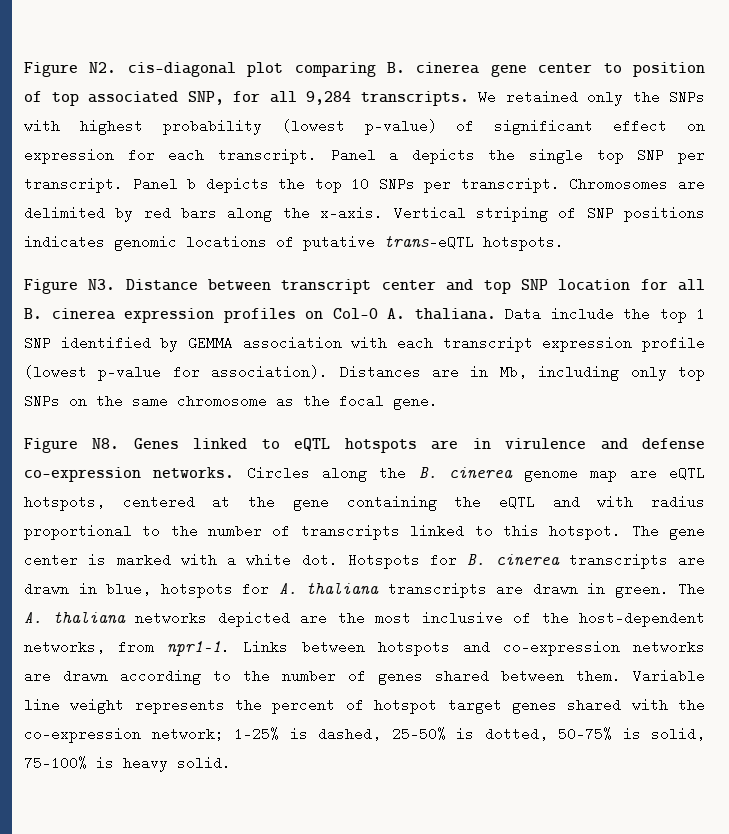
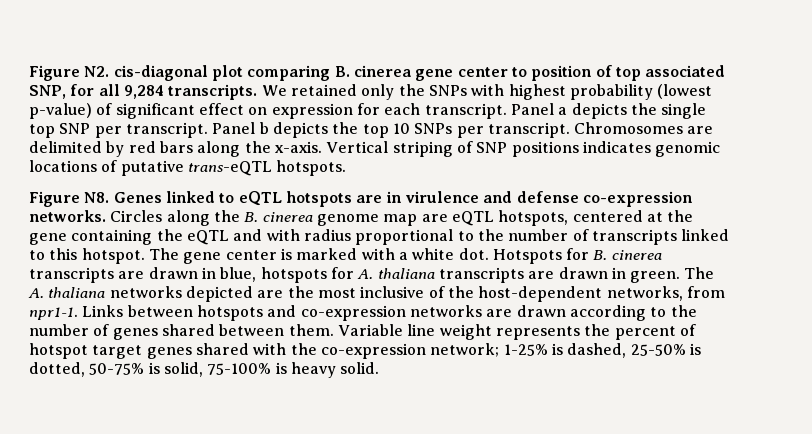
[24,279,706,294] [24,307,705,323] [24,336,705,352] [24,365,705,381] [24,394,438,410] // Figure N3. Distance between transcript center and top SNP location for all B. cinerea expression profiles on Col-0 A. thaliana. Data include the top 1 SNP identified by GEMMA association with each transcript expression profile (lowest p-value for association). Distances are in Mb, including only top SNPs on the same chromosome as the focal gene. -> (347, 168) none

